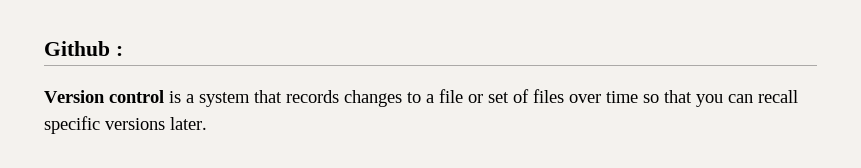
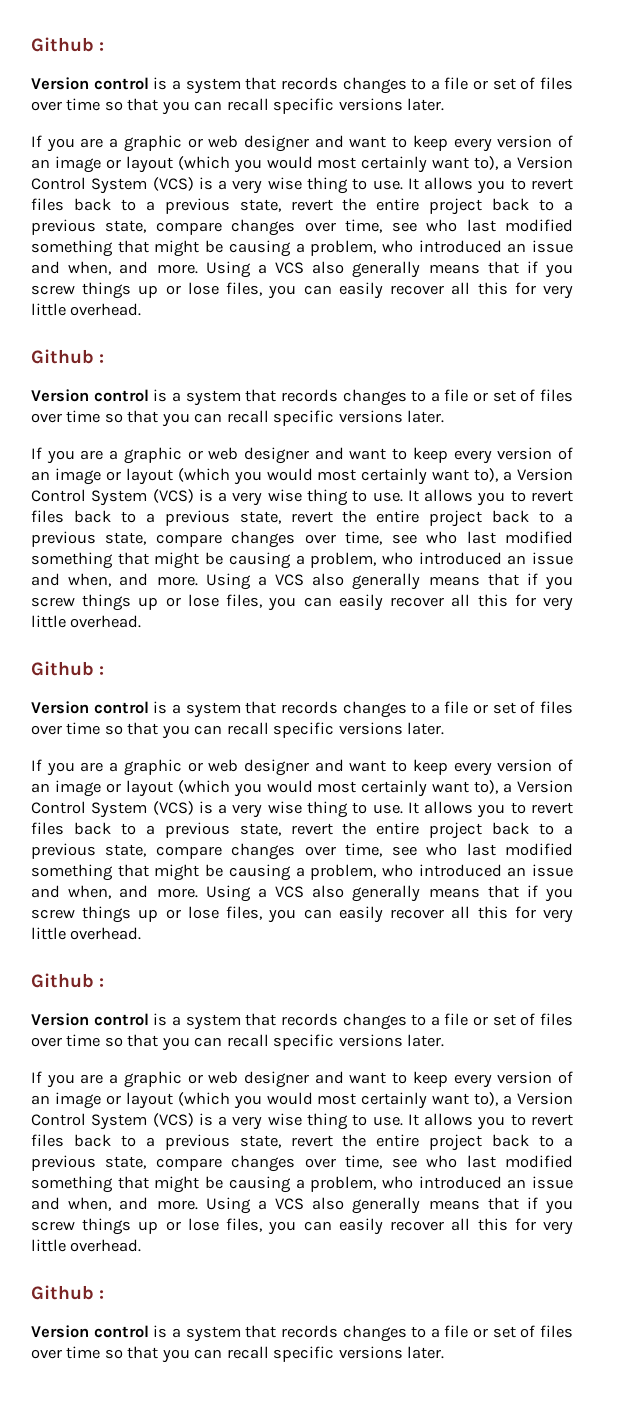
(207, 123) none -> [31,135,573,152] [31,156,573,173] [31,177,573,194] [31,198,574,215] [31,219,574,236] [31,240,573,257] [31,261,574,278] [31,282,573,299] [31,303,142,316] [31,349,105,364] [31,389,574,406] [31,410,445,427] [31,447,573,464] [31,468,573,485] [31,489,573,506] [31,510,574,527] [31,531,574,548] [31,552,573,569] [31,573,574,590] [31,594,573,611] [31,615,142,628] [31,661,105,676] [31,701,574,718] [31,722,445,739] [31,759,573,776] [31,780,573,797] [31,801,573,818] [31,822,574,839] [31,843,574,860] [31,864,573,881] [31,885,574,902] [31,906,573,923] [31,927,142,940] [31,973,105,988] [31,1013,574,1030] [31,1034,445,1051] [31,1071,573,1088] [31,1092,573,1109] [31,1113,573,1130] [31,1134,574,1151] [31,1155,574,1172] [31,1176,573,1193] [31,1197,574,1214] [31,1218,573,1235] [31,1239,142,1252] [31,1285,105,1300] [31,1325,574,1342] [31,1346,445,1363] // If you are a graphic or web designer and want to keep every version of an image or layout (which you would most certainly want to), a Version Control System (VCS) is a very wise thing to use. It allows you to revert files back to a previous state, revert the entire project back to a previous state, compare changes over time, see who last modified something that might be causing a problem, who introduced an issue and when, and more. Using a VCS also generally means that if you screw things up or lose files, you can easily recover all this for very little overhead. // Github : // Version control is a system that records changes to a file or set of files over time so that you can recall specific versions later. // If you are a graphic or web designer and want to keep every version of an image or layout (which you would most certainly want to), a Version Control System (VCS) is a very wise thing to use. It allows you to revert files back to a previous state, revert the entire project back to a previous state, compare changes over time, see who last modified something that might be causing a problem, who introduced an issue and when, and more. Using a VCS also generally means that if you screw things up or lose files, you can easily recover all this for very little overhead. // Github : // Version control is a system that records changes to a file or set of files over time so that you can recall specific versions later. // If you are a graphic or web designer and want to keep every version of an image or layout (which you would most certainly want to), a Version Control System (VCS) is a very wise thing to use. It allows you to revert files back to a previous state, revert the entire project back to a previous state, compare changes over time, see who last modified something that might be causing a problem, who introduced an issue and when, and more. Using a VCS also generally means that if you screw things up or lose files, you can easily recover all this for very little overhead. // Github : // Version control is a system that records changes to a file or set of files over time so that you can recall specific versions later. // If you are a graphic or web designer and want to keep every version of an image or layout (which you would most certainly want to), a Version Control System (VCS) is a very wise thing to use. It allows you to revert files back to a previous state, revert the entire project back to a previous state, compare changes over time, see who last modified something that might be causing a problem, who introduced an issue and when, and more. Using a VCS also generally means that if you screw things up or lose files, you can easily recover all this for very little overhead. // Github : // Version control is a system that records changes to a file or set of files over time so that you can recall specific versions later.

